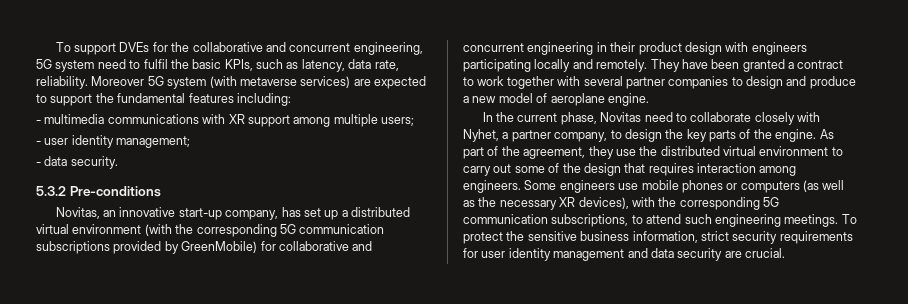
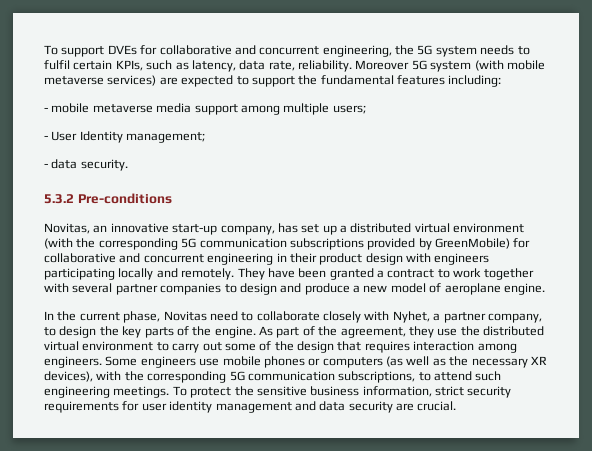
[171,42,190,52] the -> (158, 50) none
[36,59,126,72] 5G system need -> [395,45,515,57] the 5G system needs
[170,59,222,69] the basic -> [73,60,113,70] certain
(237, 82) none -> [506,60,545,70] mobile
[44,114,245,124] multimedia communications with XR -> [51,103,192,113] mobile metaverse media
[44,135,114,148] user identity -> [51,131,123,143] User Identity

